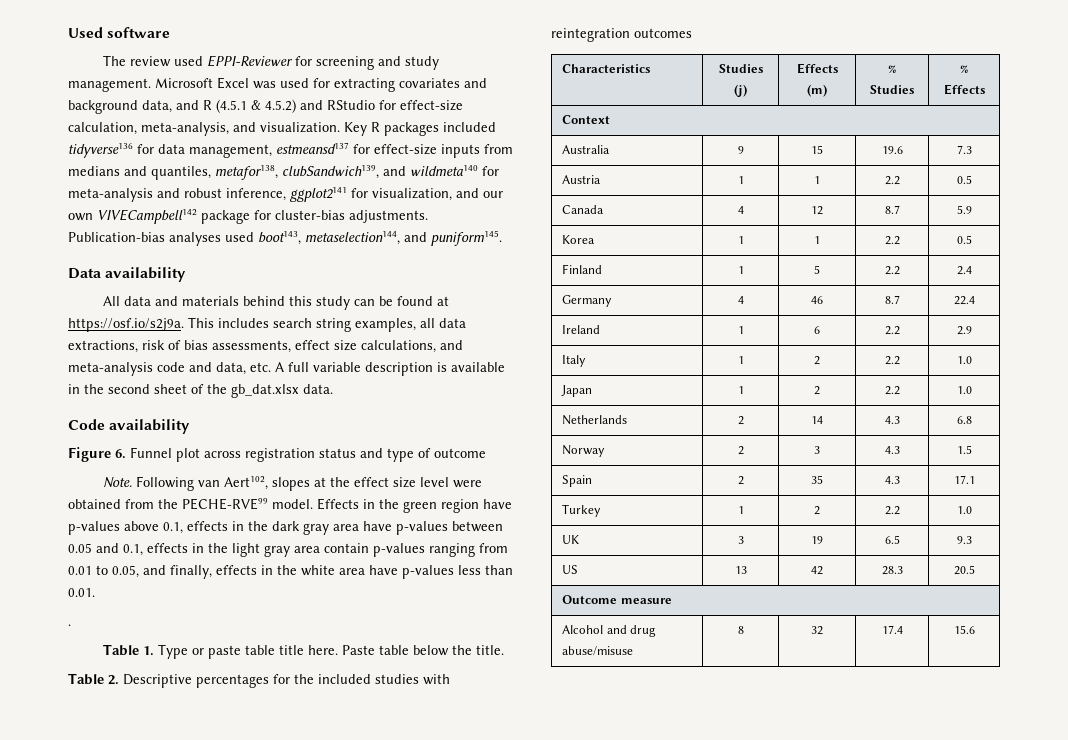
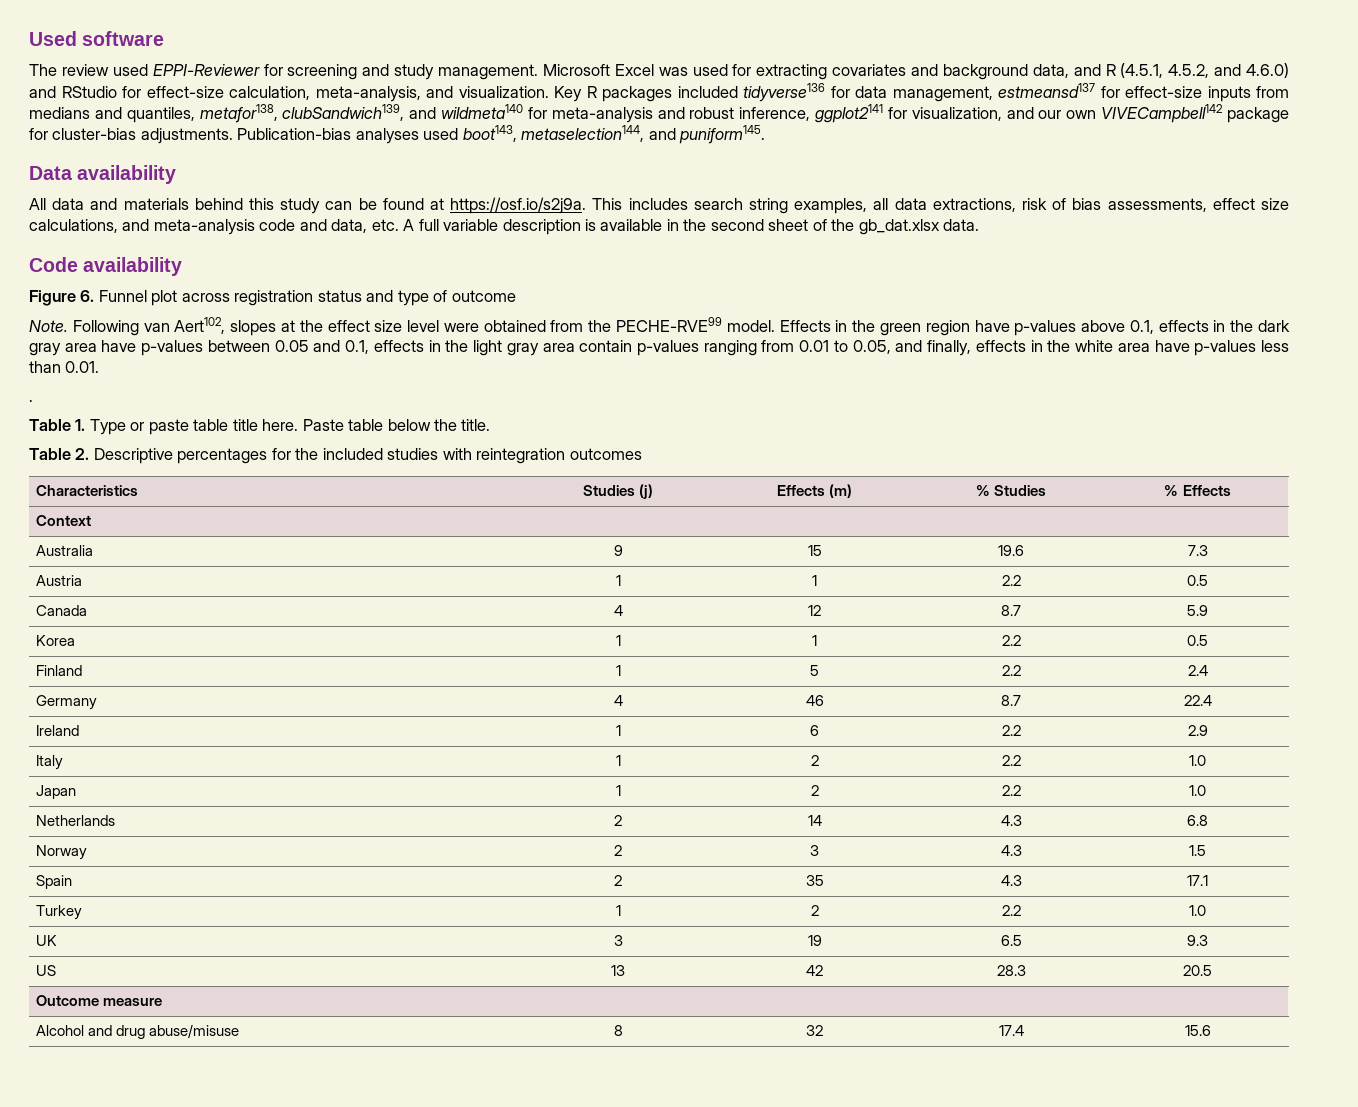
[216,99,296,113] (4.5.1 & 4.5.2) -> [1120,63,1289,78] (4.5.1, 4.5.2, and 4.6.0)

